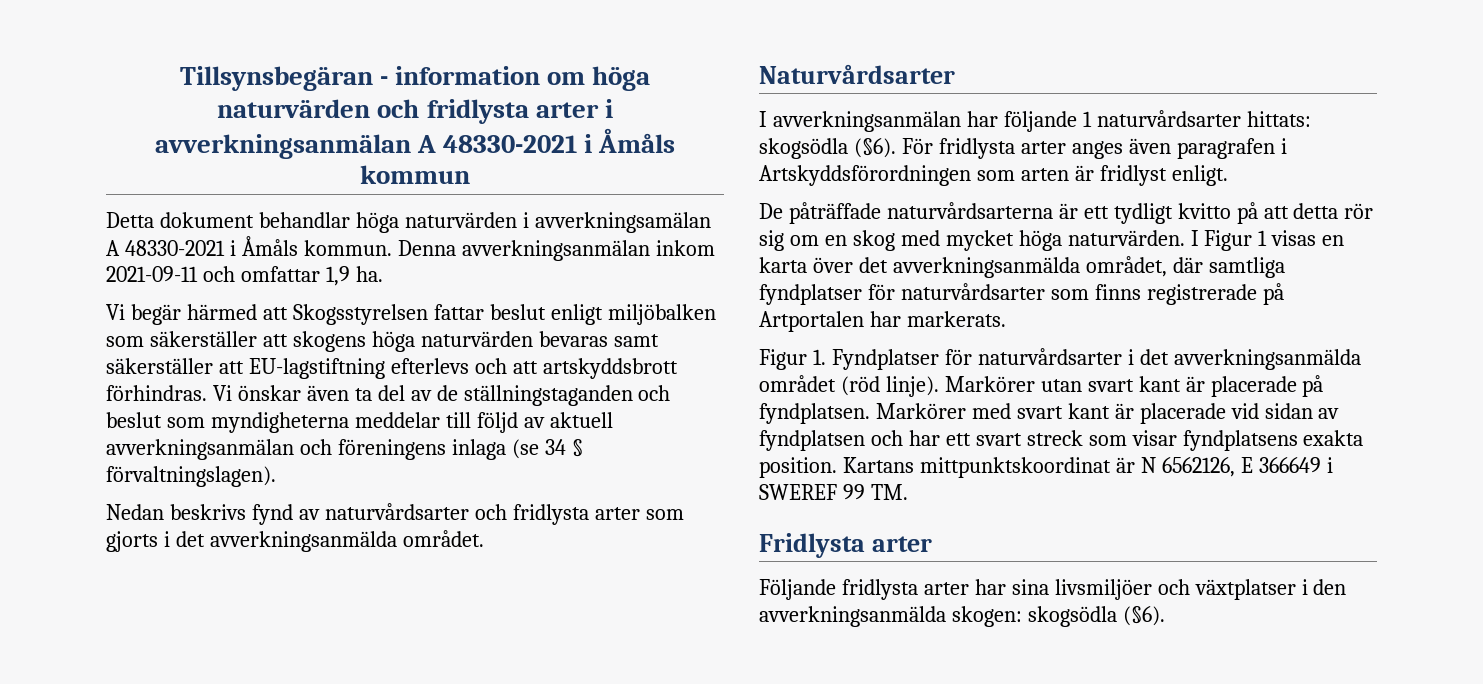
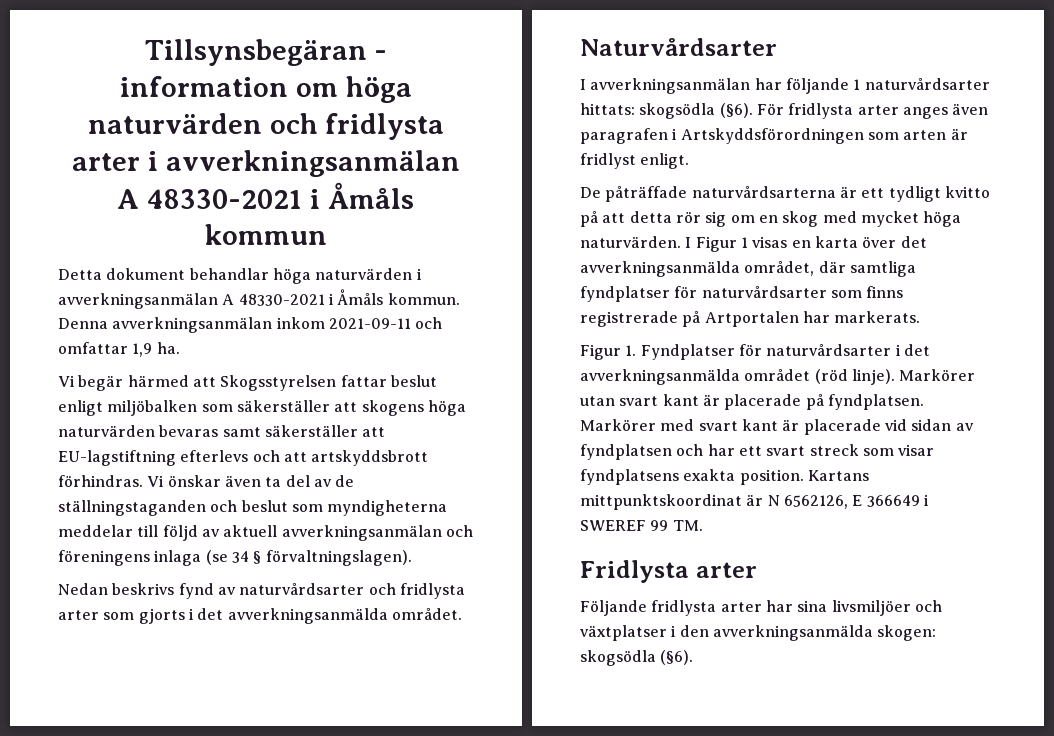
[534,212,711,233] avverkningsamälan -> [58,293,218,309] avverkningsanmälan

